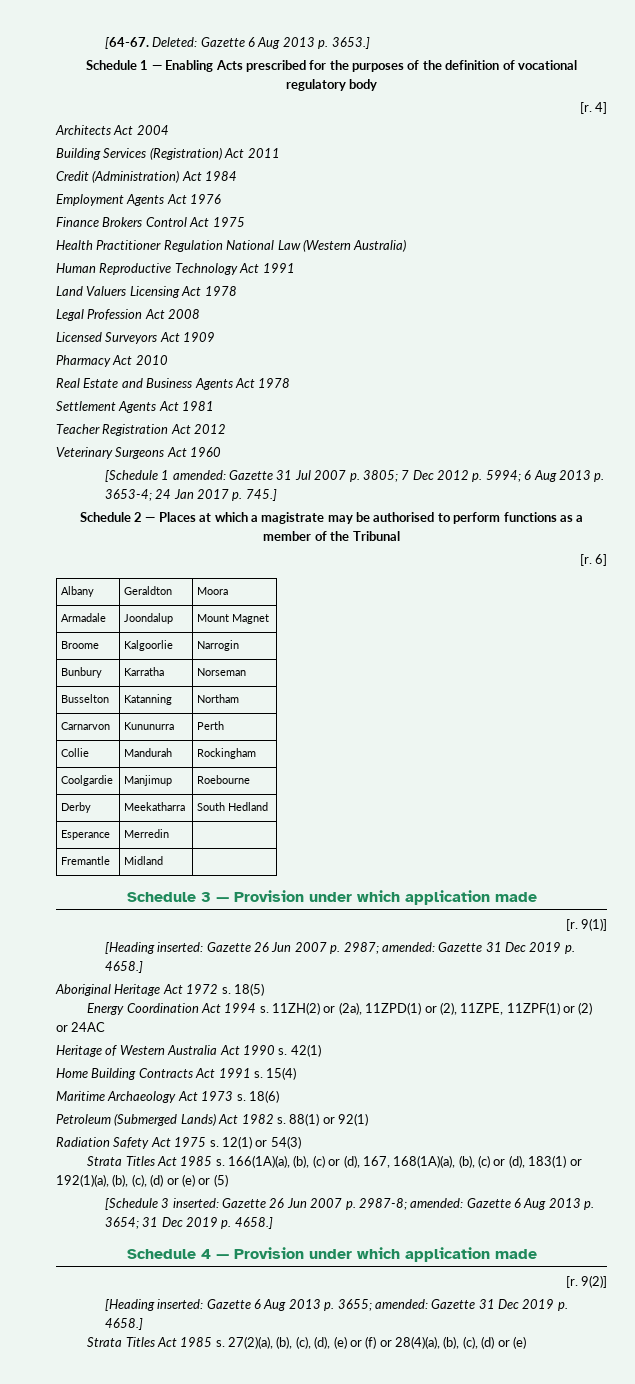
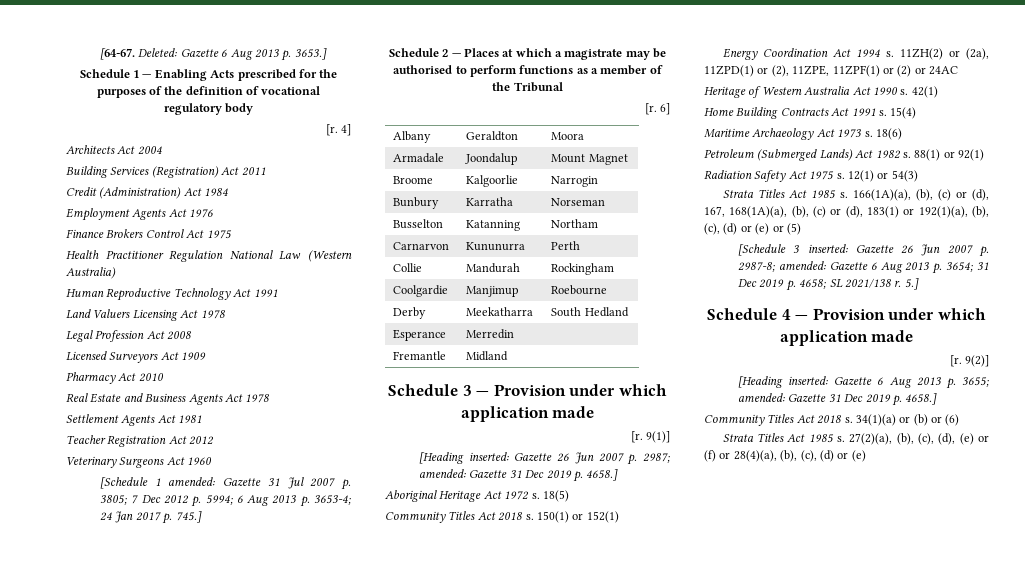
(264, 989) none -> [385,511,619,523] // Community Titles Act 2018 s. 150(1) or 152(1)
[234,1217,273,1229] 4658.] -> [799,278,919,290] 4658; SL 2021/138 r. 5.]
(143, 1324) none -> [704,414,960,426] // Community Titles Act 2018 s. 34(1)(a) or (b) or (6)

